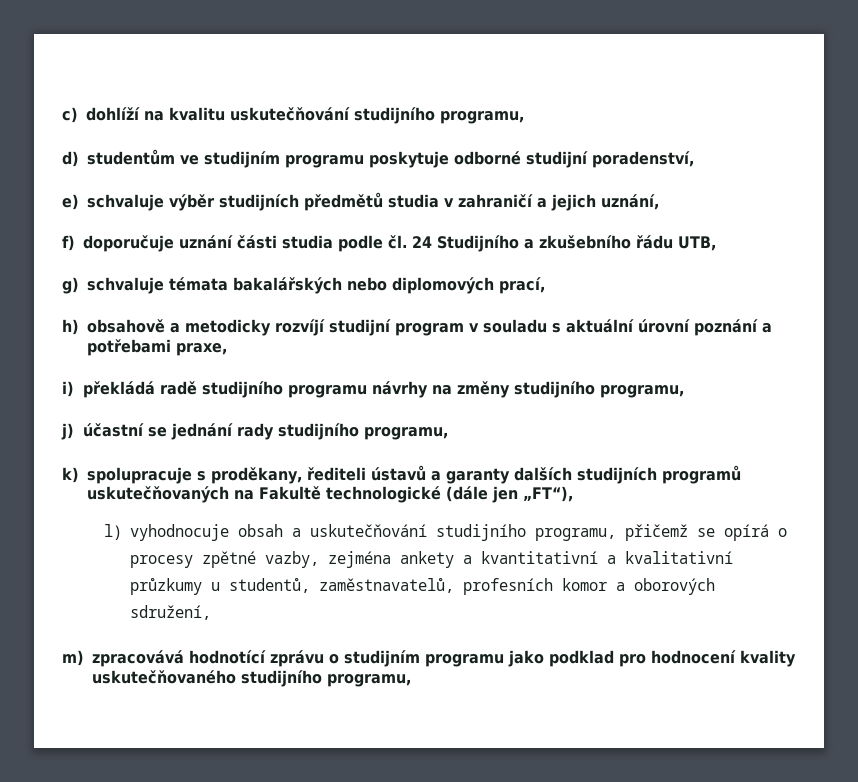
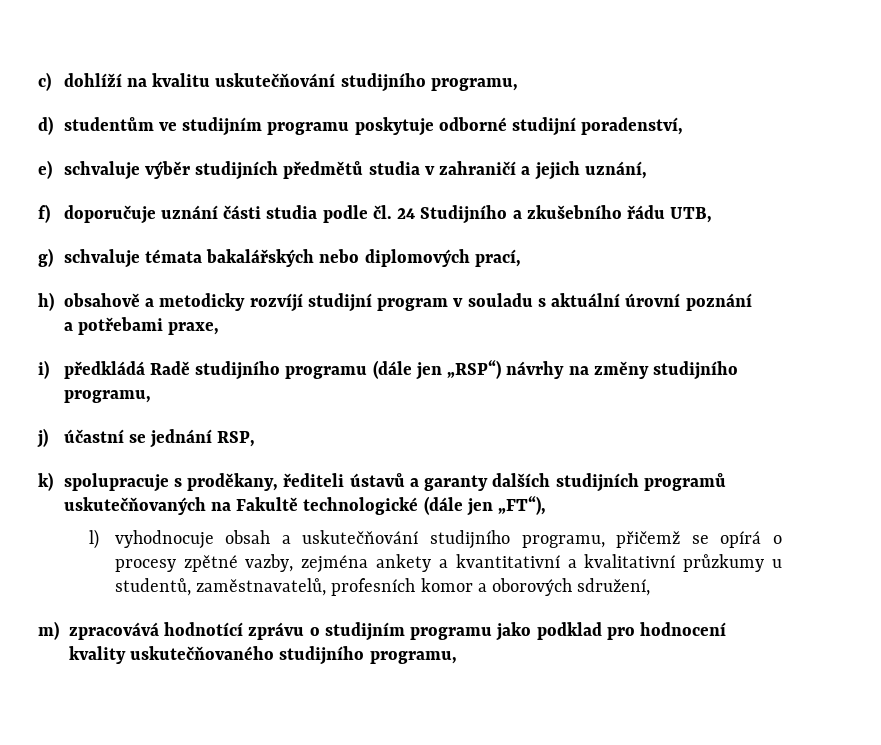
(758, 327) none -> (752, 302) //
[83,381,368,398] překládá radě studijního programu -> [63,360,502,380] předkládá Radě studijního programu (dále jen „RSP“)
[237,423,449,440] rady studijního programu, -> [217,431,256,447] RSP,

